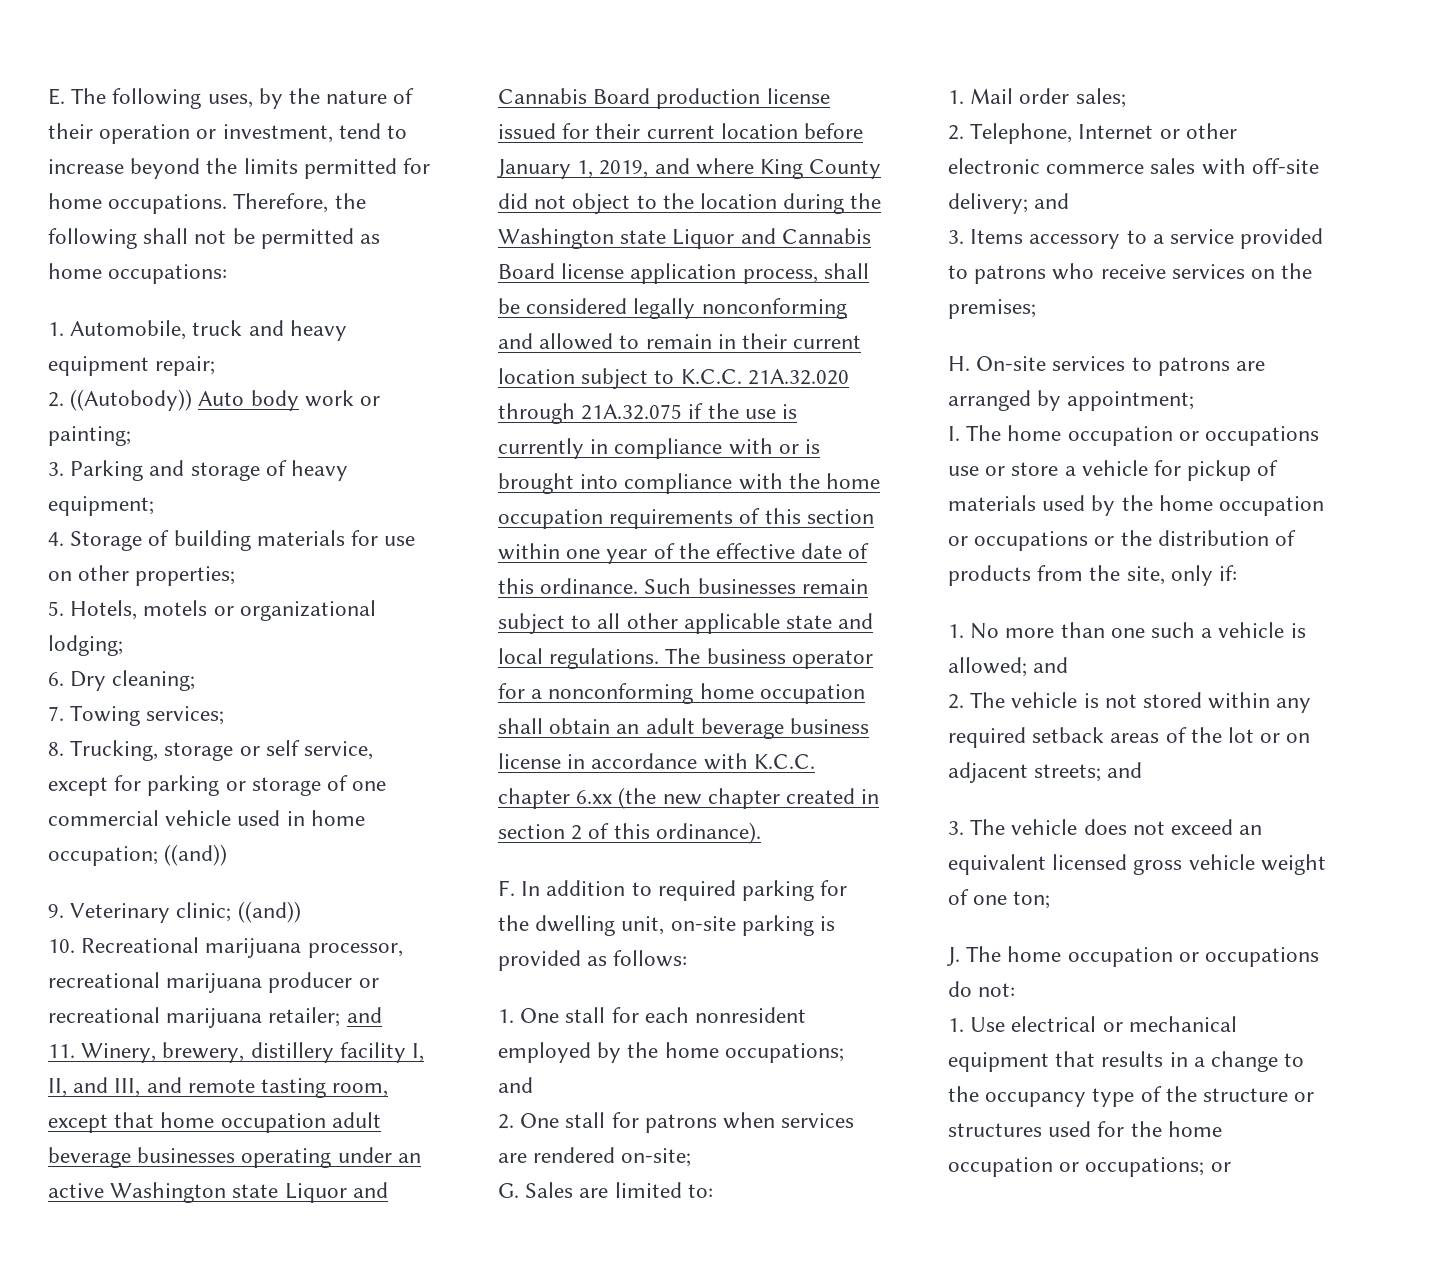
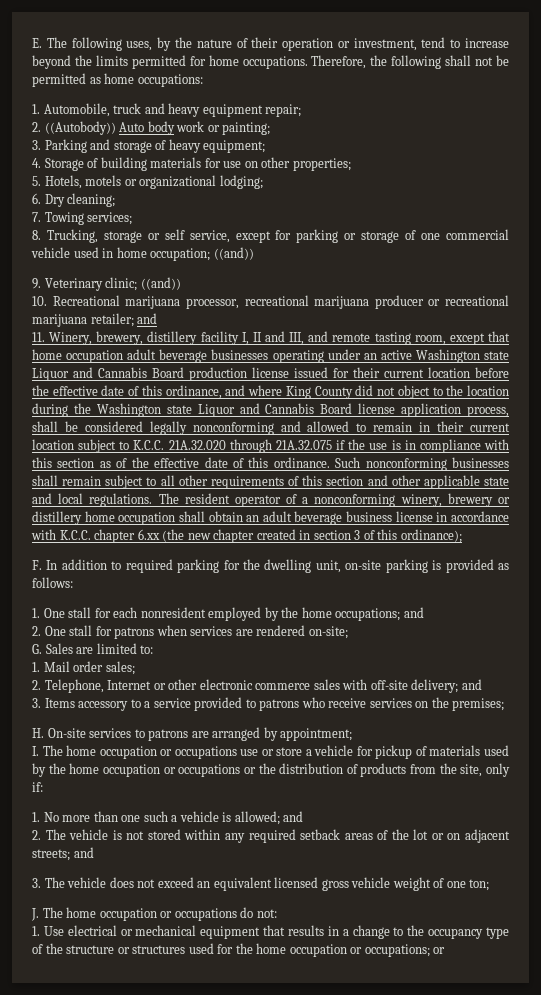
[48,1078,67,1097] II, -> [252,332,262,342] II
[497,159,649,179] January 1, 2019, -> [32,385,222,399] the effective date of this ordinance,
[498,438,584,459] currently -> (401, 445) none
[778,439,821,454] [498,473,881,494] [498,508,874,529] [498,543,648,564] or is brought into compliance with the home occupation requirements of this section within one year -> [32,457,111,468] this section as
[697,578,796,594] businesses -> [365,457,510,471] [32,475,58,486] nonconforming businesses shall
(678, 621) none -> [210,475,421,489] requirements of this section and other
[706,648,873,669] [498,683,694,704] business operator for a nonconforming -> [184,493,511,507] [32,511,82,525] resident operator of a nonconforming winery, brewery or distillery
[571,822,761,844] 2 of this ordinance). -> [354,529,462,543] 3 of this ordinance);

